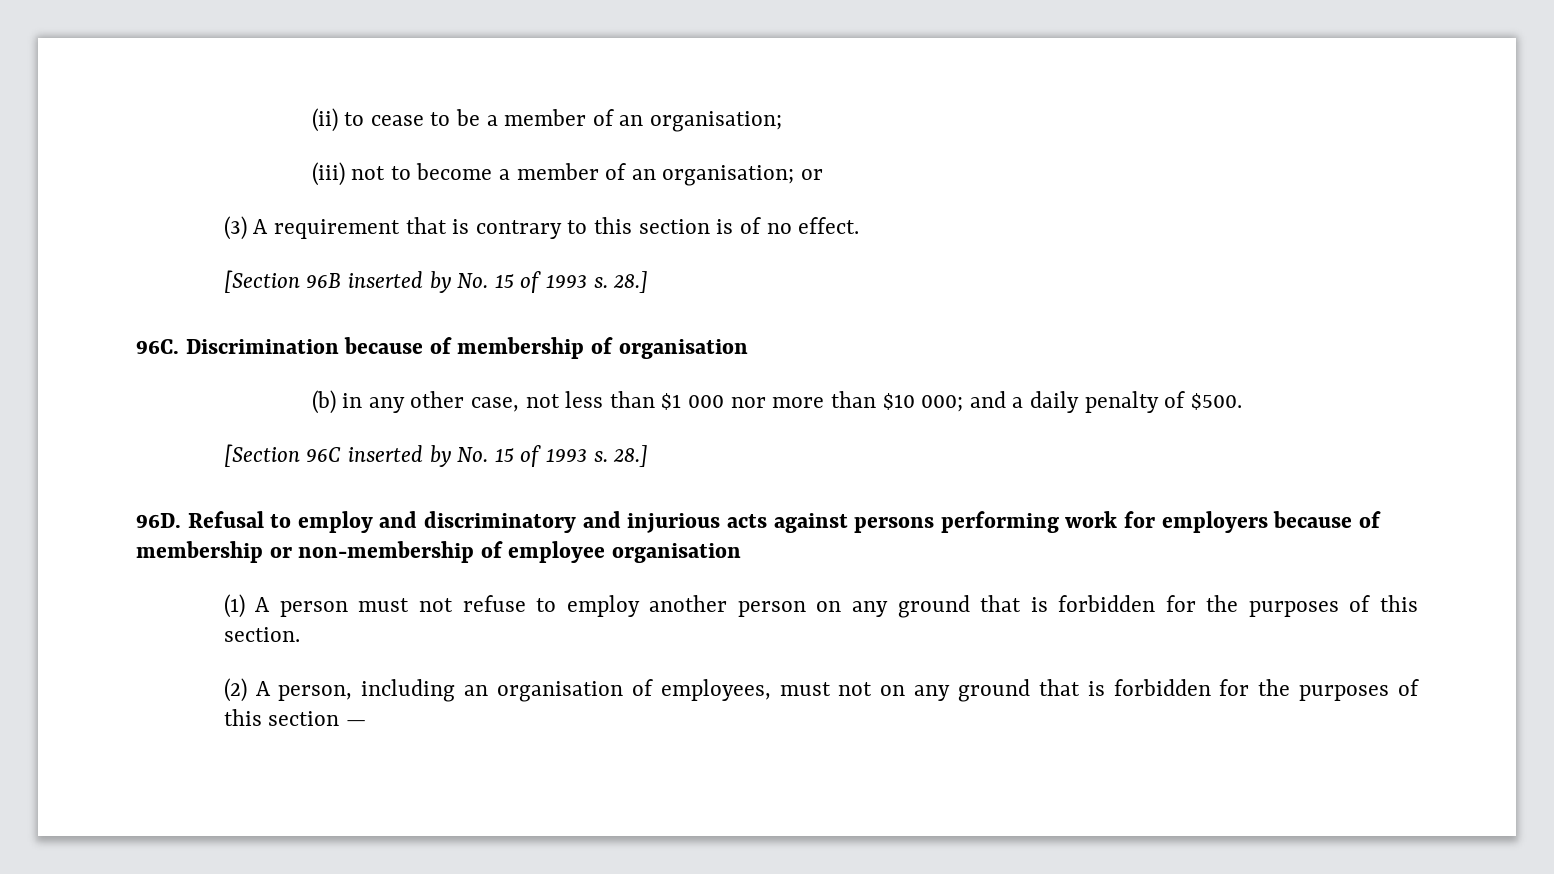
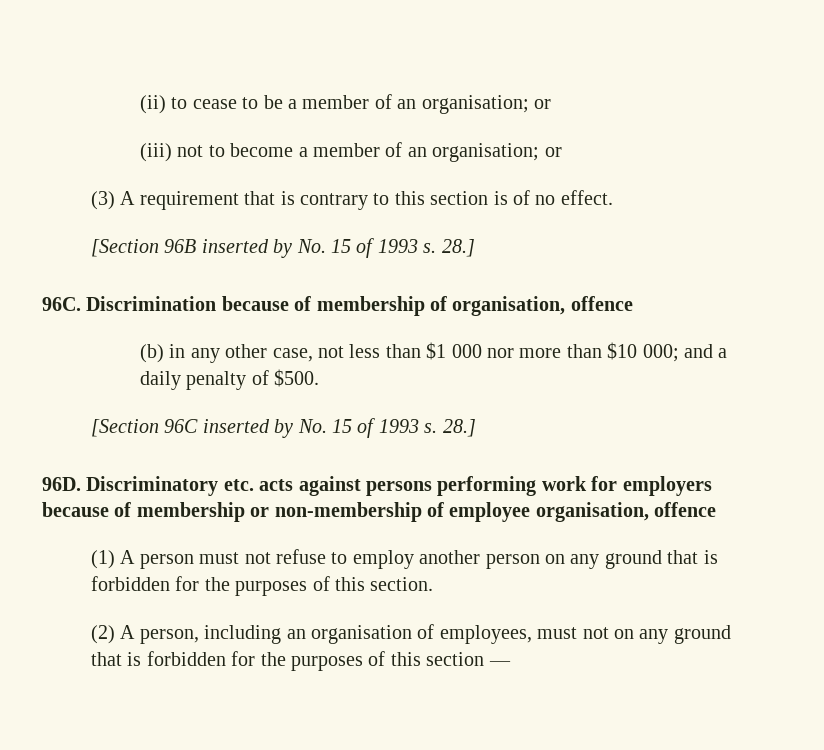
(783, 121) none -> [534,99,552,109] or
[618,339,748,359] organisation -> [452,296,633,316] organisation, offence
[187,511,721,533] Refusal to employ and discriminatory and injurious -> [86,476,254,496] Discriminatory etc.
[612,543,742,563] organisation -> [535,502,717,522] organisation, offence

